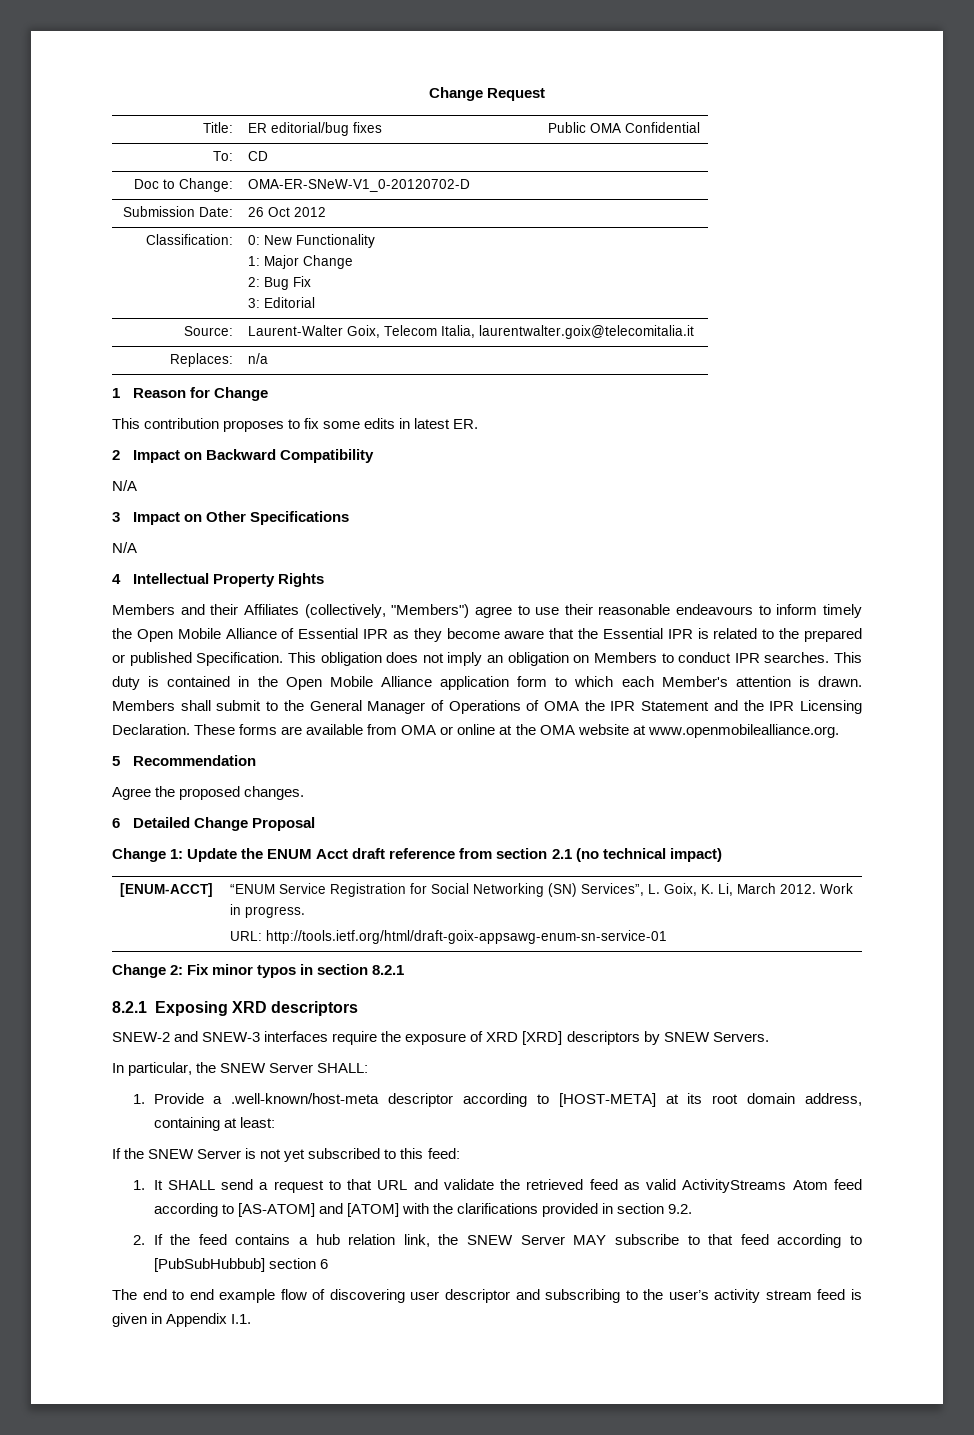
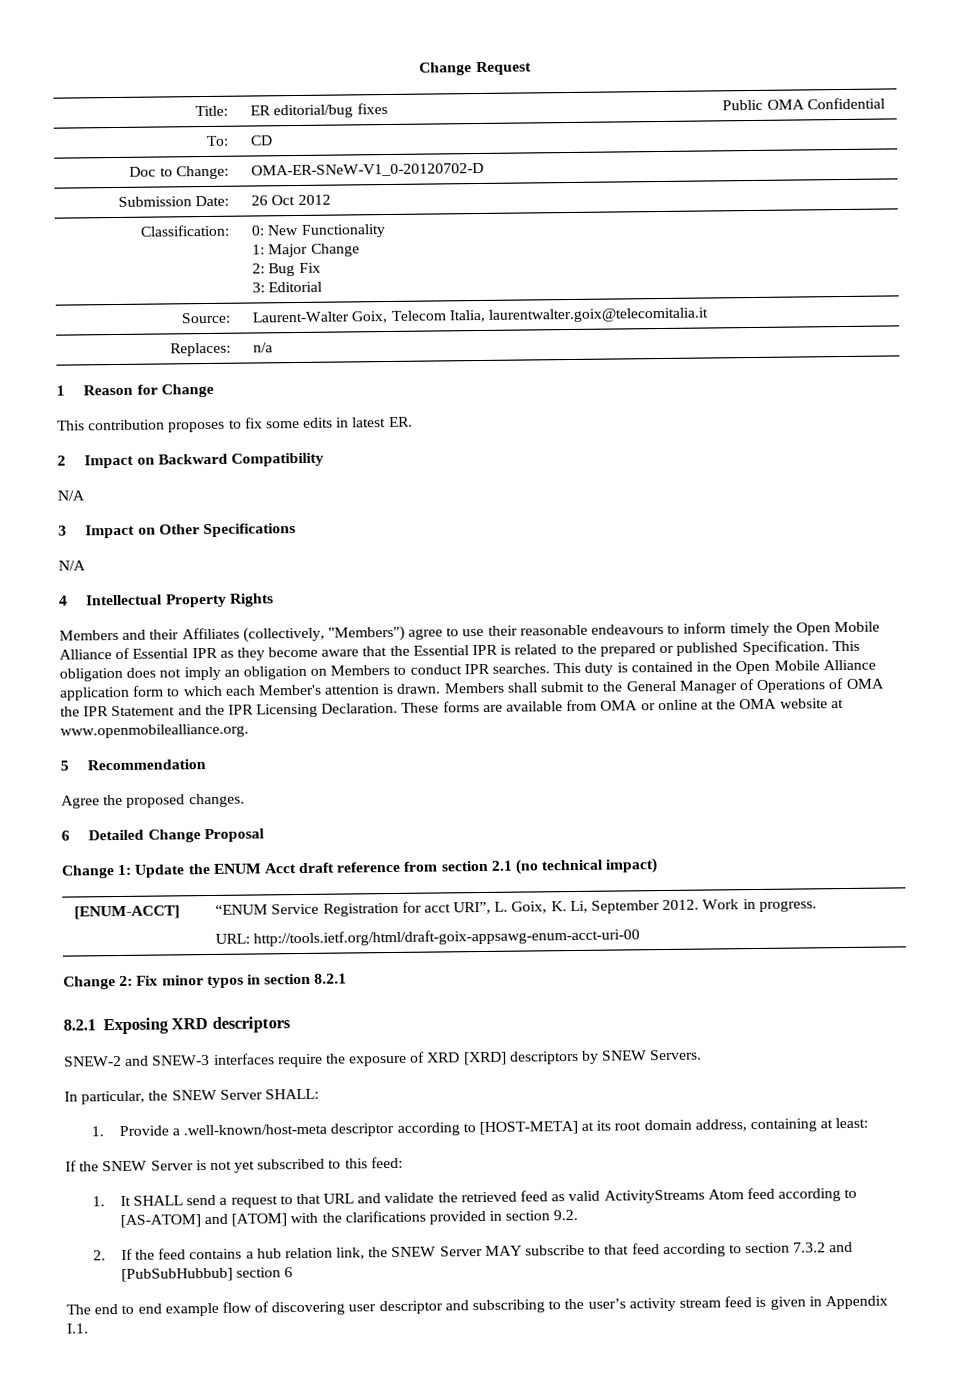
[431,883,645,897] Social Networking (SN) Services”, -> [423,901,492,915] acct URI”,
[737,883,777,894] March -> [591,900,661,914] September
[266,930,668,944] http://tools.ietf.org/html/draft-goix-appsawg-enum-sn-service-01 -> [253,928,641,947] http://tools.ietf.org/html/draft-goix-appsawg-enum-acct-uri-00
(863, 1240) none -> [745,1241,854,1254] section 7.3.2 and

